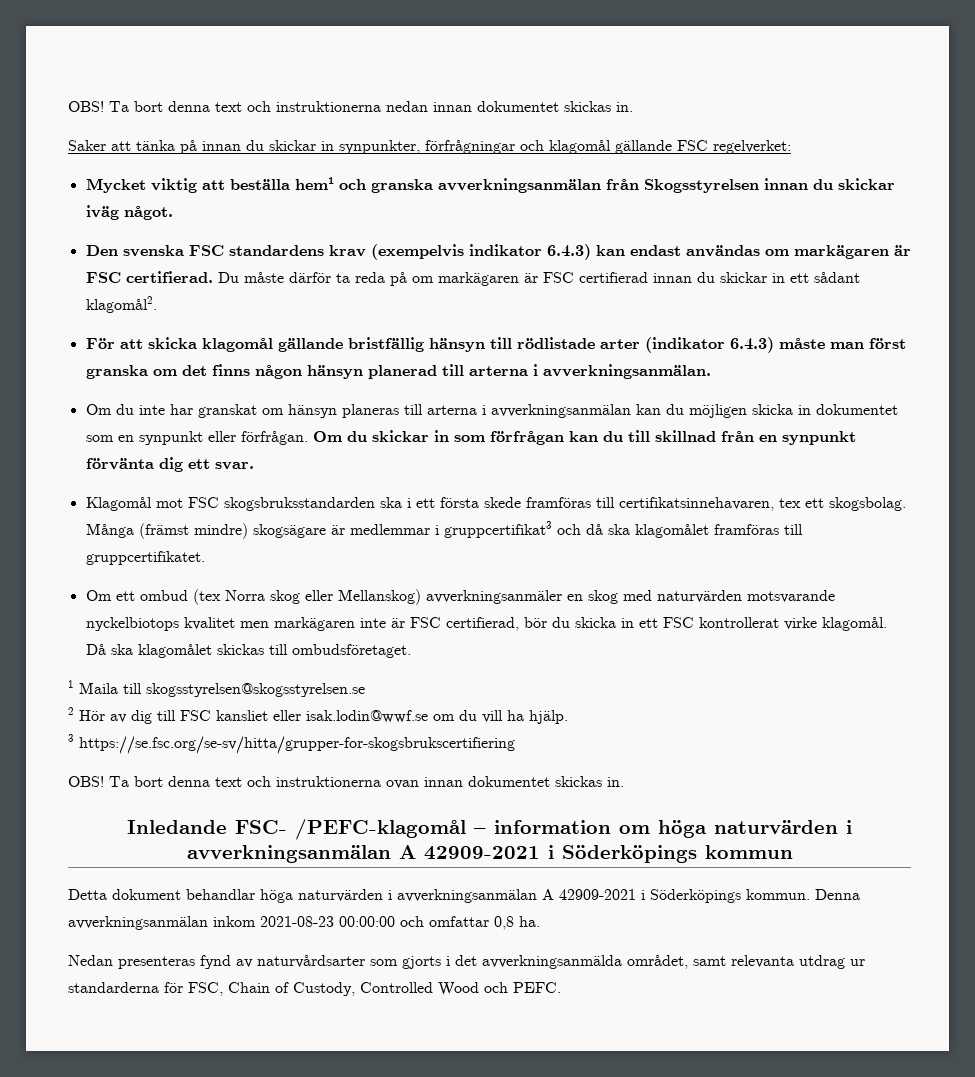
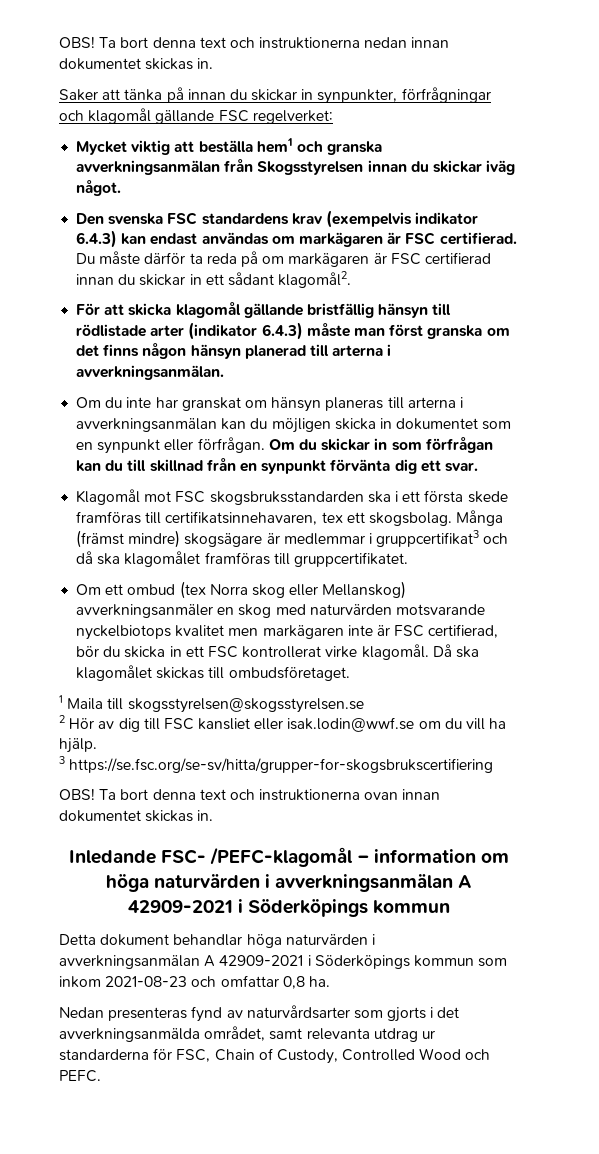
[746,889,860,900] [68,916,208,930] kommun. Denna avverkningsanmälan -> [413,955,508,967] kommun som
[339,916,395,927] 00:00:00 -> (188, 981) none

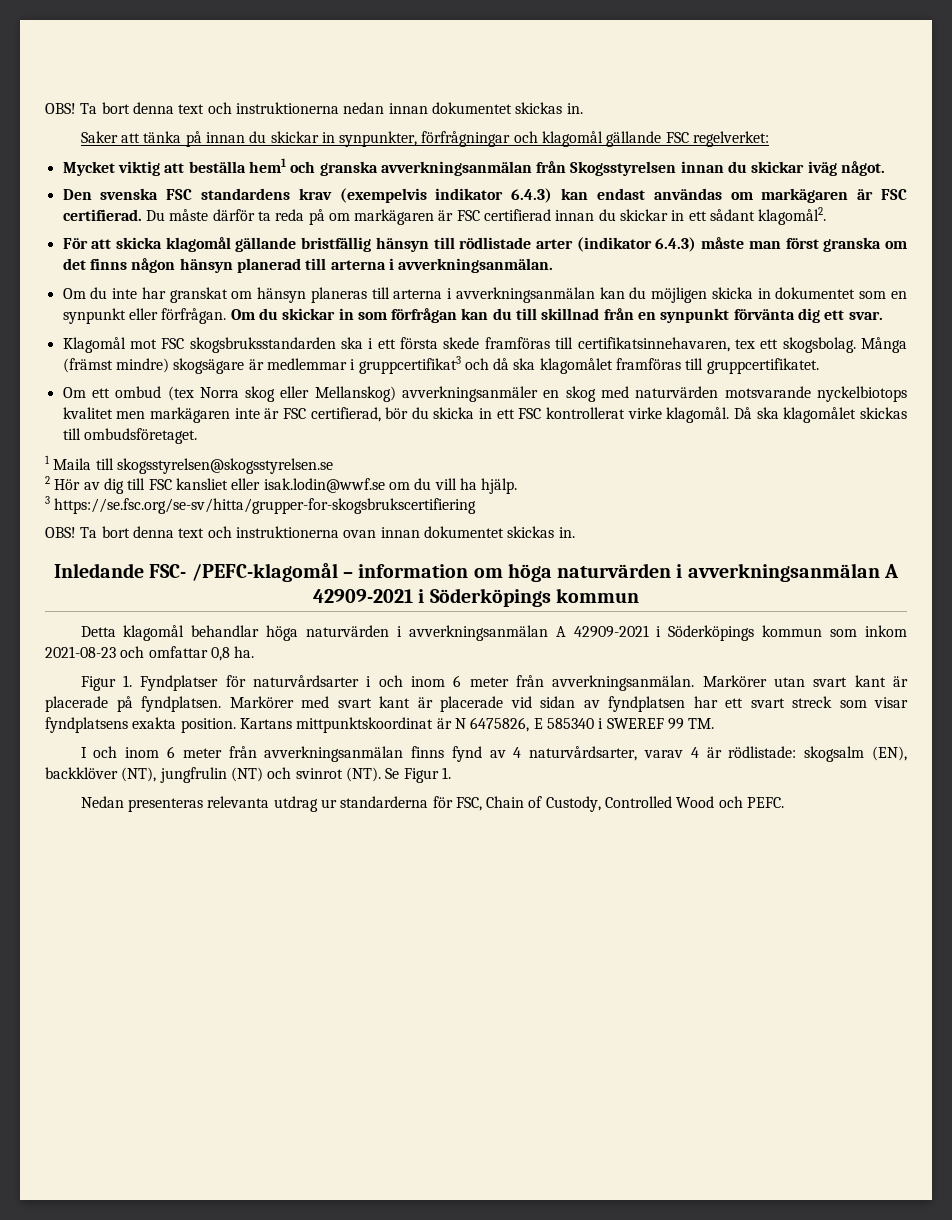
[100,934,170,946] dokument -> [123,625,185,641] klagomål
[59,1005,460,1022] [59,1026,303,1042] Nedan presenteras fynd av naturvårdsarter som gjorts i det avverkningsanmälda området, samt -> [80,675,909,691] [45,696,908,712] [45,717,715,733] [80,746,908,762] [45,767,451,783] [80,796,203,812] Figur 1. Fyndplatser för naturvårdsarter i och inom 6 meter från avverkningsanmälan. Markörer utan svart kant är placerade på fyndplatsen. Markörer med svart kant är placerade vid sidan av fyndplatsen har ett svart streck som visar fyndplatsens exakta position. Kartans mittpunktskoordinat är N 6475826, E 585340 i SWEREF 99 TM. // I och inom 6 meter från avverkningsanmälan finns fynd av 4 naturvårdsarter, varav 4 är rödlistade: skogsalm (EN), backklöver (NT), jungfrulin (NT) och svinrot (NT). Se Figur 1. // Nedan presenteras

